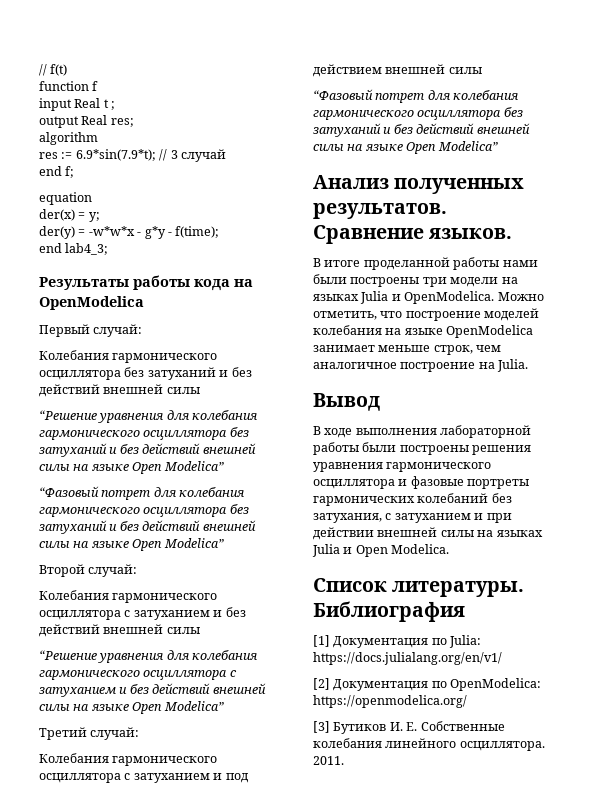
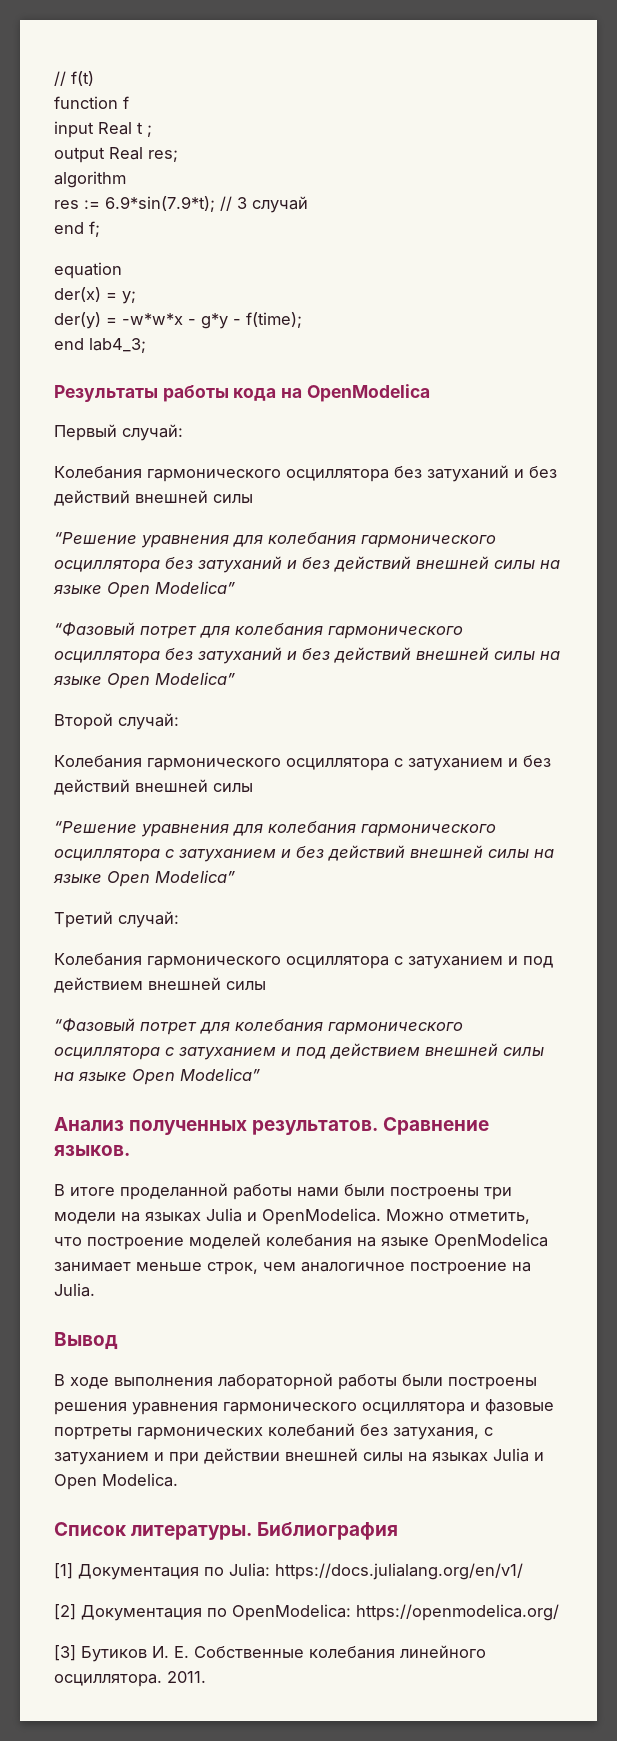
[503,107,523,117] [313,123,475,137] без затуханий и без действий -> [165,1043,420,1060] с затуханием и под действием

